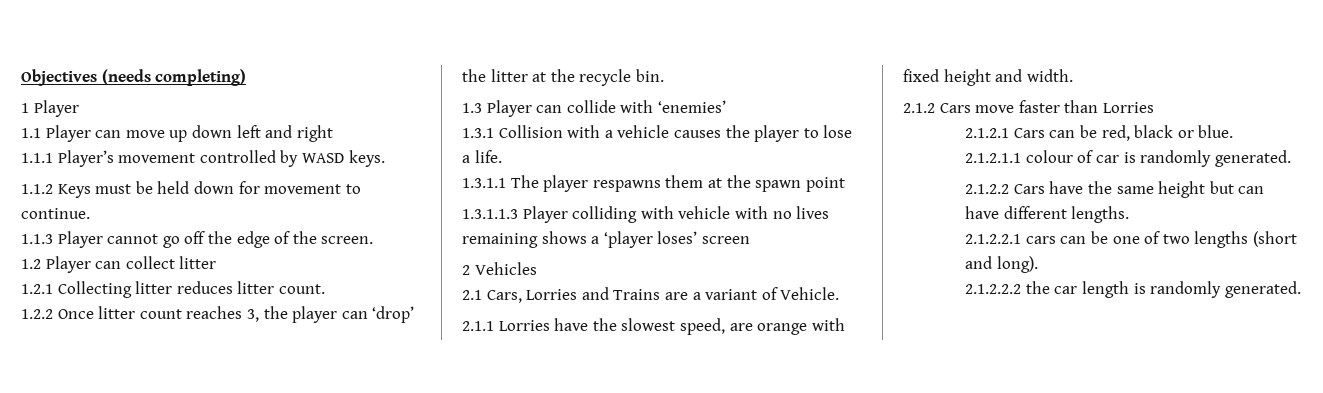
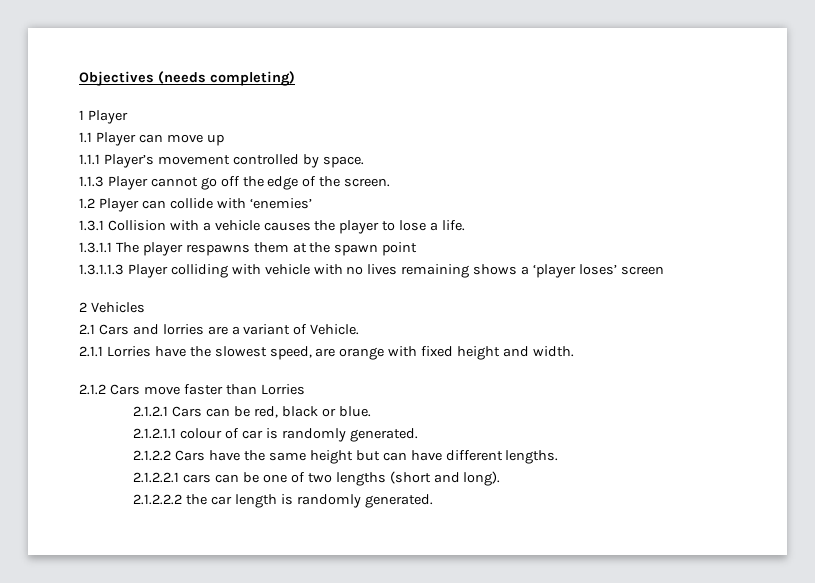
[191,125,333,142] down left and right -> (224, 140) none
[301,150,385,167] [21,181,361,198] [21,208,90,219] WASD keys. // 1.1.2 Keys must be held down for movement to continue. -> [322,156,364,168] space.
[125,256,217,269] [21,281,325,298] [21,306,415,323] [462,69,664,86] [462,100,563,117] collect litter // 1.2.1 Collecting litter reduces litter count. // 1.2.2 Once litter count reaches 3, the player can ‘drop’ the litter at the recycle bin. // 1.3 Player can -> (166, 204) none
[486,287,661,303] Cars, Lorries and Trains -> [98,324,204,335] Cars and lorries

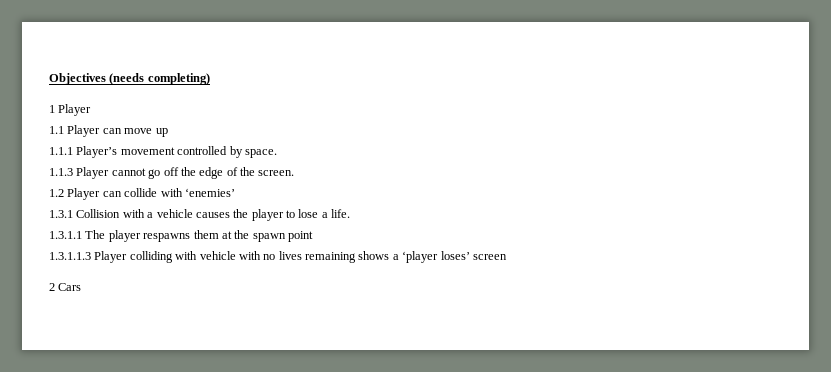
[90,302,145,313] [79,324,360,335] [79,346,574,360] [79,384,305,395] [133,406,371,418] [133,428,418,442] [133,450,559,464] [133,471,501,486] [133,494,433,508] Vehicles // 2.1 Cars and lorries are a variant of Vehicle. // 2.1.1 Lorries have the slowest speed, are orange with fixed height and width. // 2.1.2 Cars move faster than Lorries // 2.1.2.1 Cars can be red, black or blue. // 2.1.2.1.1 colour of car is randomly generated. // 2.1.2.2 Cars have the same height but can have different lengths. // 2.1.2.2.1 cars can be one of two lengths (short and long). // 2.1.2.2.2 the car length is randomly generated. -> [58,283,82,291] Cars

